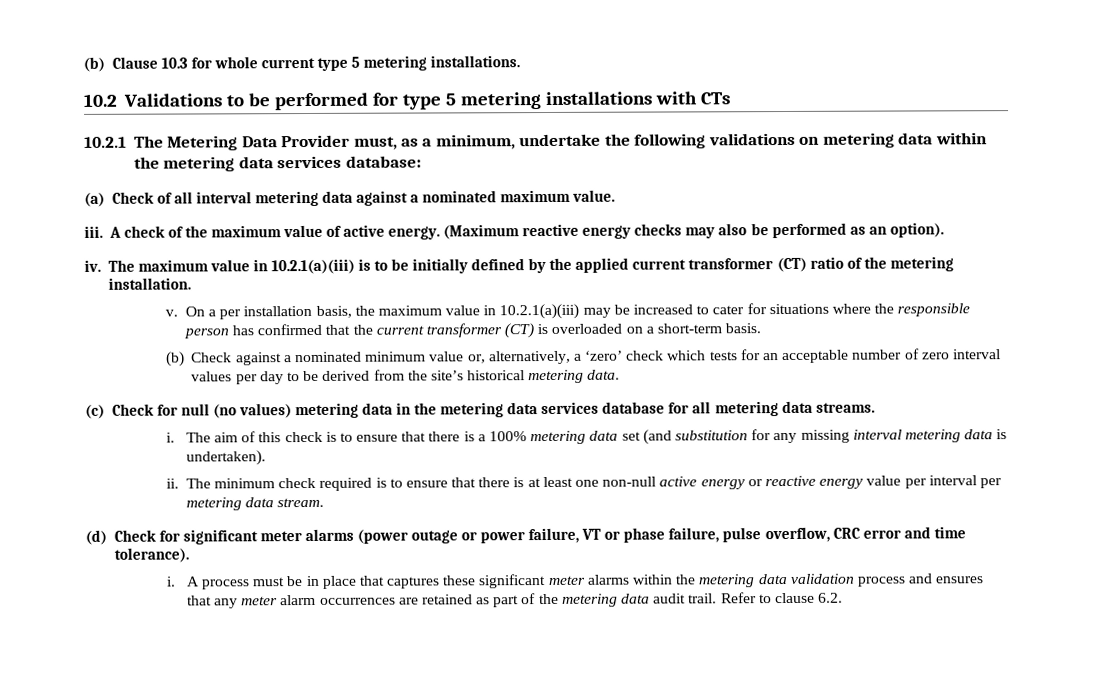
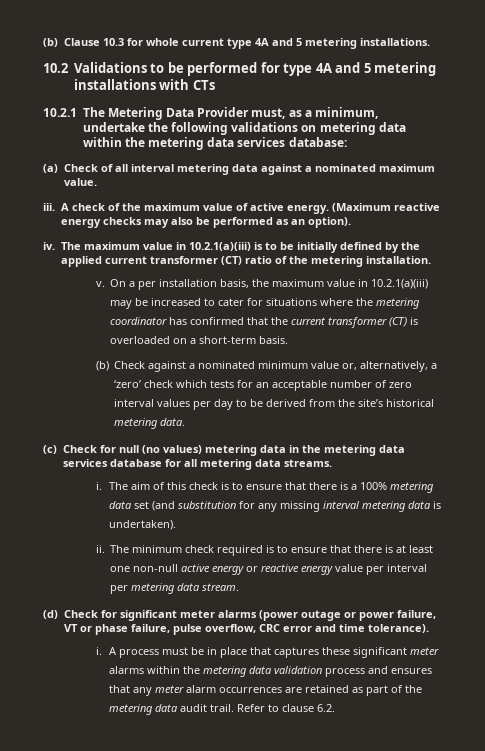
(348, 64) none -> [254,38,293,46] 4A and
(442, 102) none -> [315,62,361,73] 4A and
[897,303,971,317] [183,328,229,339] responsible person -> [376,298,421,309] [110,317,168,325] metering coordinator

